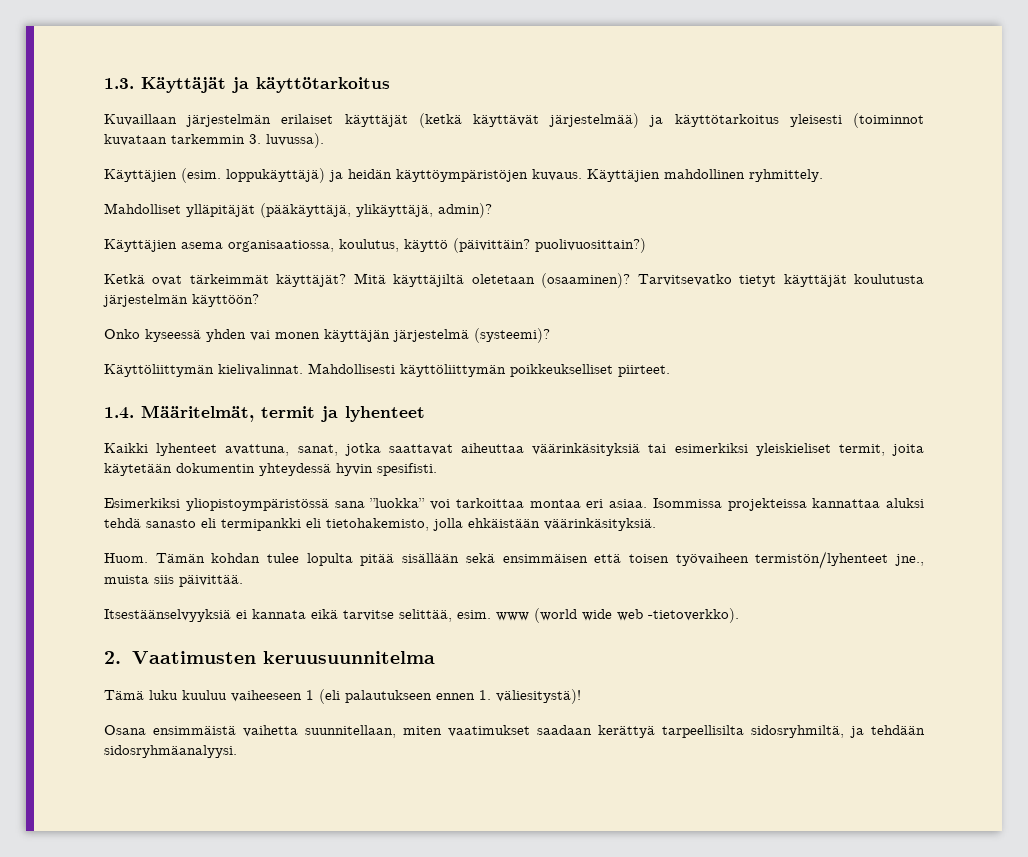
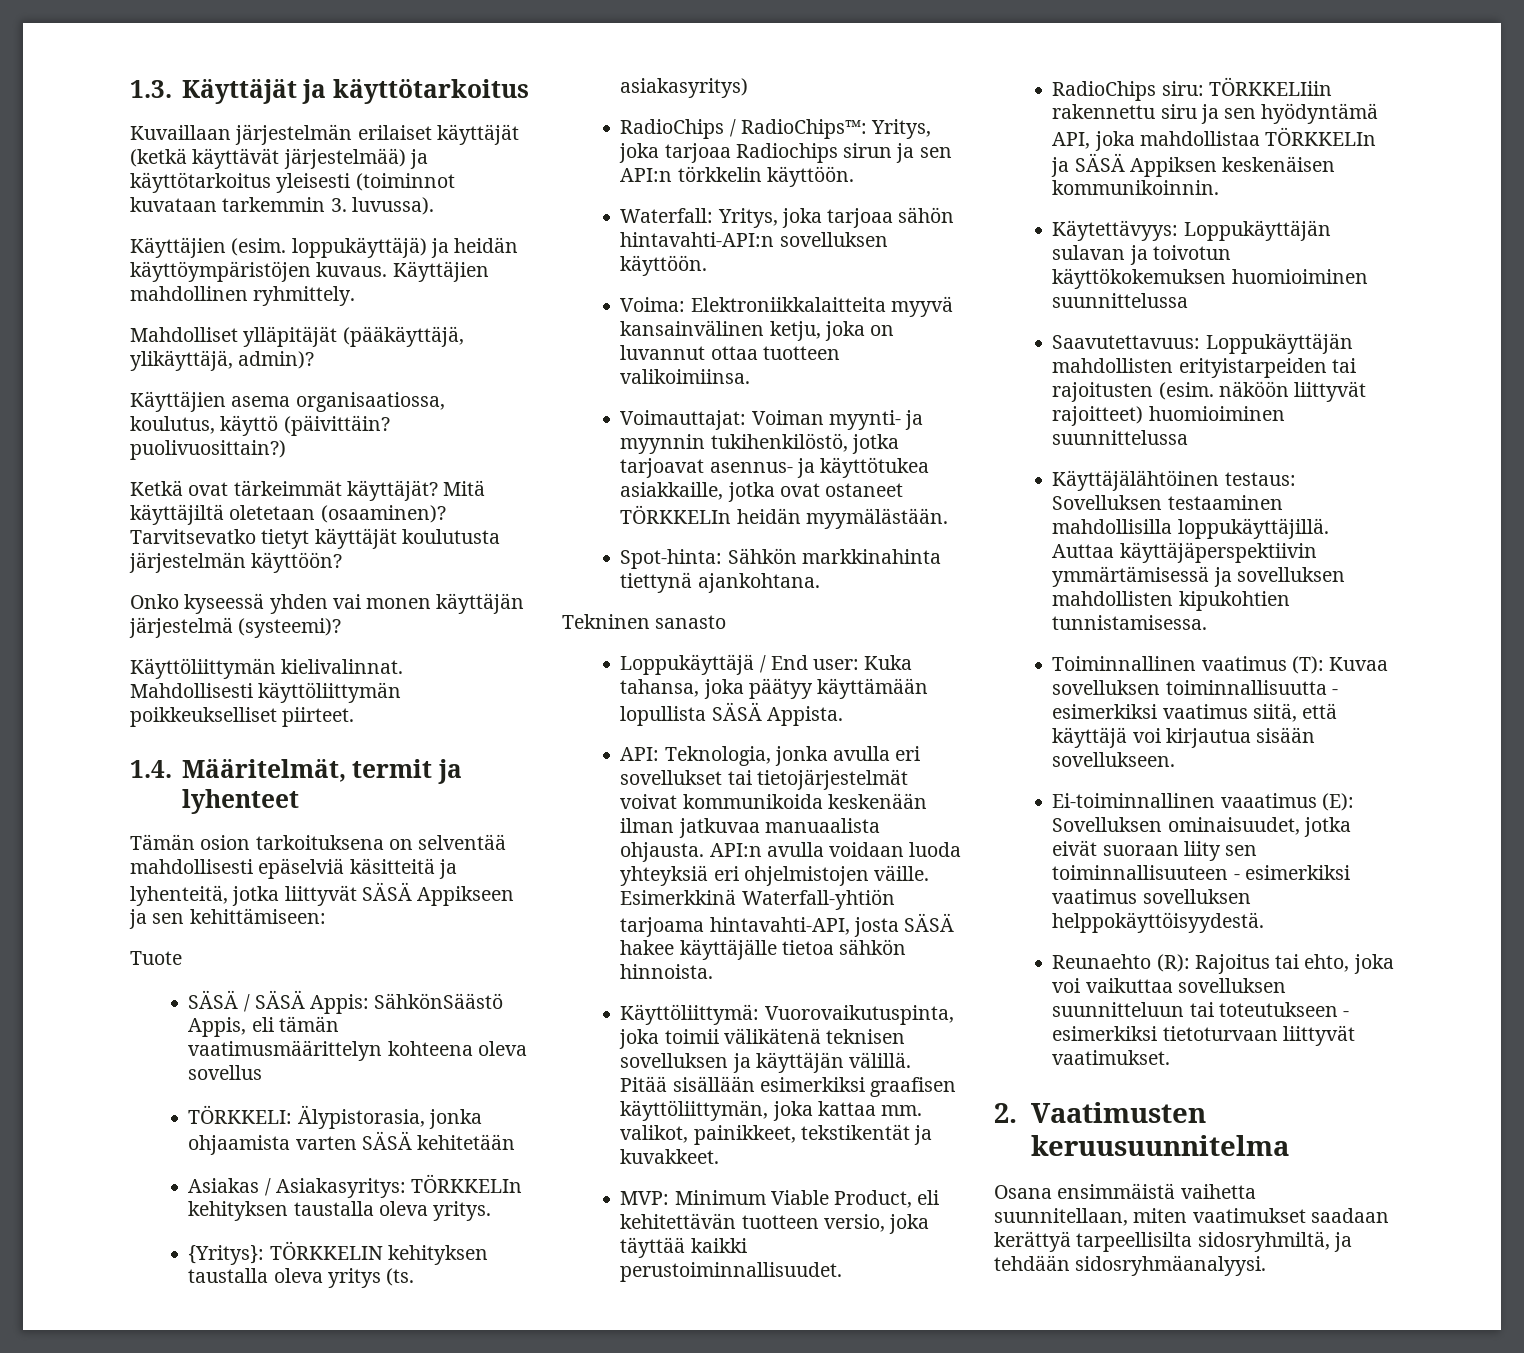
[104,443,924,456] [104,463,437,476] [104,498,924,511] [104,518,656,531] [104,551,925,569] [104,575,243,587] [104,608,739,623] [104,651,435,664] [104,689,581,704] Kaikki lyhenteet avattuna, sanat, jotka saattavat aiheuttaa väärinkäsityksiä tai esimerkiksi yleiskieliset termit, joita käytetään dokumentin yhteydessä hyvin spesifisti. // Esimerkiksi yliopistoympäristössä sana ”luokka” voi tarkoittaa montaa eri asiaa. Isommissa projekteissa kannattaa aluksi tehdä sanasto eli termipankki eli tietohakemisto, jolla ehkäistään väärinkäsityksiä. // Huom. Tämän kohdan tulee lopulta pitää sisällään sekä ensimmäisen että toisen työvaiheen termistön/lyhenteet jne., muista siis päivittää. // Itsestäänselvyyksiä ei kannata eikä tarvitse selittää, esim. www (world wide web -tietoverkko). // 2. Vaatimusten keruusuunnitelma // Tämä luku kuuluu vaiheeseen 1 (eli palautukseen ennen 1. väliesitystä)! -> [130,834,507,850] [130,858,457,879] [130,882,515,906] [129,908,326,929] [130,951,182,965] [188,990,504,1014] [188,1016,339,1037] [188,1040,527,1061] [188,1065,263,1080] [188,1105,482,1129] [188,1131,516,1155] [188,1174,523,1198] [188,1201,492,1221] [188,1241,488,1265] [188,1268,415,1288] [620,78,749,98] [620,119,932,139] [619,143,952,163] [620,166,854,187] [620,207,955,228] [620,232,888,247] [620,255,708,276] [620,296,953,317] [620,320,895,341] [620,345,840,360] [620,369,751,384] [620,410,924,430] [620,433,899,454] [620,457,930,478] [620,482,904,502] [620,505,948,529] [620,548,941,569] [620,572,820,593] [562,614,727,629] [620,654,913,675] [620,678,929,699] [620,702,843,726] [620,746,921,766] [620,769,908,790] [620,793,927,809] [620,818,880,838] [620,842,962,862] [620,865,930,886] [620,889,895,910] [620,913,955,937] [620,939,907,960] [620,964,714,979] [620,1004,954,1025] [619,1028,906,1049] [620,1052,912,1073] [620,1076,957,1097] [620,1100,923,1121] [620,1124,933,1145] [620,1149,720,1164] [620,1190,940,1208] [620,1213,930,1234] [620,1237,747,1258] [620,1262,843,1282] [1052,77,1332,101] [1052,103,1379,124] [1052,127,1377,151] [1051,153,1336,177] [1052,180,1220,195] [1052,220,1331,241] [1052,245,1231,265] [1052,268,1368,289] [1052,293,1189,308] [1052,333,1353,354] [1052,358,1356,378] [1052,381,1367,402] [1052,406,1285,426] [1052,430,1189,445] [1052,470,1296,491] [1052,495,1283,510] [1052,518,1329,539] [1052,542,1317,563] [1052,566,1345,587] [1052,591,1290,611] [1052,615,1208,630] [1052,656,1389,674] [1052,680,1338,695] [1052,703,1338,722] [1052,727,1316,748] [1052,752,1176,767] [1052,793,1354,811] [1052,817,1351,837] [1052,840,1258,861] [1052,865,1350,880] [1052,889,1251,904] [1052,912,1265,933] [1052,954,1394,974] [1052,978,1286,993] [1052,1002,1350,1017] [1052,1025,1355,1046] [1052,1050,1171,1065] [994,1102,1206,1123] [1030,1135,1289,1156] Tämän osion tarkoituksena on selventää mahdollisesti epäselviä käsitteitä ja lyhenteitä, jotka liittyvät SÄSÄ Appikseen ja sen kehittämiseen: // Tuote // SÄSÄ / SÄSÄ Appis: SähkönSäästö Appis, eli tämän vaatimusmäärittelyn kohteena oleva sovellus // TÖRKKELI: Älypistorasia, jonka ohjaamista varten SÄSÄ kehitetään // Asiakas / Asiakasyritys: TÖRKKELIn kehityksen taustalla oleva yritys. // {Yritys}: TÖRKKELIN kehityksen taustalla oleva yritys (ts. asiakasyritys) // RadioChips / RadioChips™: Yritys, joka tarjoaa Radiochips sirun ja sen API:n törkkelin käyttöön. // Waterfall: Yritys, joka tarjoaa sähön hintavahti-API:n sovelluksen käyttöön. // Voima: Elektroniikkalaitteita myyvä kansainvälinen ketju, joka on luvannut ottaa tuotteen valikoimiinsa. // Voimauttajat: Voiman myynti- ja myynnin tukihenkilöstö, jotka tarjoavat asennus- ja käyttötukea asiakkaille, jotka ovat ostaneet TÖRKKELIn heidän myymälästään. // Spot-hinta: Sähkön markkinahinta tiettynä ajankohtana. // Tekninen sanasto // Loppukäyttäjä / End user: Kuka tahansa, joka päätyy käyttämään lopullista SÄSÄ Appista. // API: Teknologia, jonka avulla eri sovellukset tai tietojärjestelmät voivat kommunikoida keskenään ilman jatkuvaa manuaalista ohjausta. API:n avulla voidaan luoda yhteyksiä eri ohjelmistojen väille. Esimerkkinä Waterfall-yhtiön tarjoama hintavahti-API, josta SÄSÄ hakee käyttäjälle tietoa sähkön hinnoista. // Käyttöliittymä: Vuorovaikutuspinta, joka toimii välikätenä teknisen sovelluksen ja käyttäjän välillä. Pitää sisällään esimerkiksi graafisen käyttöliittymän, joka kattaa mm. valikot, painikkeet, tekstikentät ja kuvakkeet. // MVP: Minimum Viable Product, eli kehitettävän tuotteen versio, joka täyttää kaikki perustoiminnallisuudet. // RadioChips siru: TÖRKKELIiin rakennettu siru ja sen hyödyntämä API, joka mahdollistaa TÖRKKELIn ja SÄSÄ Appiksen keskenäisen kommunikoinnin. // Käytettävyys: Loppukäyttäjän sulavan ja toivotun käyttökokemuksen huomioiminen suunnittelussa // Saavutettavuus: Loppukäyttäjän mahdollisten erityistarpeiden tai rajoitusten (esim. näköön liittyvät rajoitteet) huomioiminen suunnittelussa // Käyttäjälähtöinen testaus: Sovelluksen testaaminen mahdollisilla loppukäyttäjillä. Auttaa käyttäjäperspektiivin ymmärtämisessä ja sovelluksen mahdollisten kipukohtien tunnistamisessa. // Toiminnallinen vaatimus (T): Kuvaa sovelluksen toiminnallisuutta - esimerkiksi vaatimus siitä, että käyttäjä voi kirjautua sisään sovellukseen. // Ei-toiminnallinen vaaatimus (E): Sovelluksen ominaisuudet, jotka eivät suoraan liity sen toiminnallisuuteen - esimerkiksi vaatimus sovelluksen helppokäyttöisyydestä. // Reunaehto (R): Rajoitus tai ehto, joka voi vaikuttaa sovelluksen suunnitteluun tai toteutukseen - esimerkiksi tietoturvaan liittyvät vaatimukset. // 2. Vaatimusten keruusuunnitelma

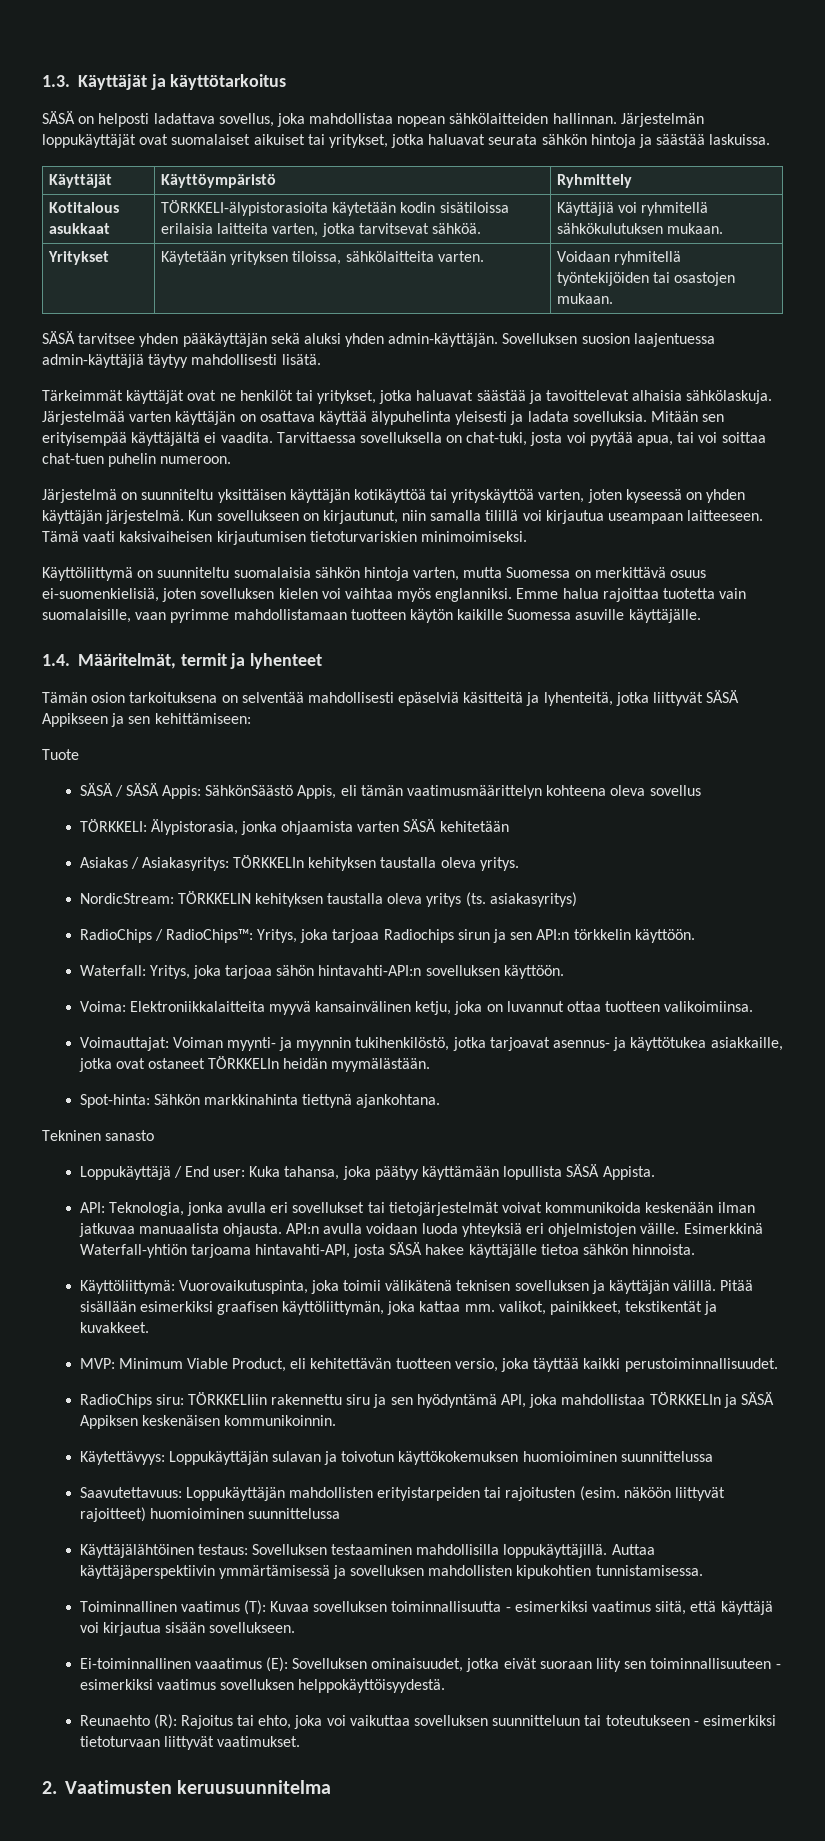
[130,124,519,145] [130,148,428,169] [130,172,455,193] [130,197,434,215] [130,237,519,258] [130,261,489,282] [130,286,356,306] [130,326,464,347] [130,350,315,371] [130,391,445,412] [130,415,390,436] [130,440,286,460] [130,480,486,501] [130,504,446,525] [130,528,500,549] [129,552,343,573] [130,593,525,614] [129,617,342,638] [130,658,404,679] [130,682,402,703] [130,707,355,727] Kuvaillaan järjestelmän erilaiset käyttäjät (ketkä käyttävät järjestelmää) ja käyttötarkoitus yleisesti (toiminnot kuvataan tarkemmin 3. luvussa). // Käyttäjien (esim. loppukäyttäjä) ja heidän käyttöympäristöjen kuvaus. Käyttäjien mahdollinen ryhmittely. // Mahdolliset ylläpitäjät (pääkäyttäjä, ylikäyttäjä, admin)? // Käyttäjien asema organisaatiossa, koulutus, käyttö (päivittäin? puolivuosittain?) // Ketkä ovat tärkeimmät käyttäjät? Mitä käyttäjiltä oletetaan (osaaminen)? Tarvitsevatko tietyt käyttäjät koulutusta järjestelmän käyttöön? // Onko kyseessä yhden vai monen käyttäjän järjestelmä (systeemi)? // Käyttöliittymän kielivalinnat. Mahdollisesti käyttöliittymän poikkeukselliset piirteet. -> [42,111,704,127] [42,134,771,148] [49,174,113,188] [161,174,277,188] [557,174,633,188] [49,202,120,213] [49,223,111,234] [161,200,509,216] [161,223,481,237] [557,202,709,216] [557,223,724,234] [48,251,110,265] [161,251,484,265] [557,251,682,265] [557,272,736,286] [557,293,614,304] [42,331,715,347] [42,354,321,368] [42,390,773,404] [42,411,725,425] [42,432,766,446] [42,453,232,467] [42,489,746,503] [42,510,764,524] [42,531,527,545] [42,567,707,581] [42,588,747,602] [42,609,701,623] SÄSÄ on helposti ladattava sovellus, joka mahdollistaa nopean sähkölaitteiden hallinnan. Järjestelmän loppukäyttäjät ovat suomalaiset aikuiset tai yritykset, jotka haluavat seurata sähkön hintoja ja säästää laskuissa. // Käyttäjät | Käyttöympäristö | Ryhmittely // Kotitalous asukkaat | TÖRKKELI-älypistorasioita käytetään kodin sisätiloissa erilaisia laitteita varten, jotka tarvitsevat sähköä. | Käyttäjiä voi ryhmitellä sähkökulutuksen mukaan. // Yritykset | Käytetään yrityksen tiloissa, sähkölaitteita varten. | Voidaan ryhmitellä työntekijöiden tai osastojen mukaan. // SÄSÄ tarvitsee yhden pääkäyttäjän sekä aluksi yhden admin-käyttäjän. Sovelluksen suosion laajentuessa admin-käyttäjiä täytyy mahdollisesti lisätä. // Tärkeimmät käyttäjät ovat ne henkilöt tai yritykset, jotka haluavat säästää ja tavoittelevat alhaisia sähkölaskuja. Järjestelmää varten käyttäjän on osattava käyttää älypuhelinta yleisesti ja ladata sovelluksia. Mitään sen erityisempää käyttäjältä ei vaadita. Tarvittaessa sovelluksella on chat-tuki, josta voi pyytää apua, tai voi soittaa chat-tuen puhelin numeroon. // Järjestelmä on suunniteltu yksittäisen käyttäjän kotikäyttöä tai yrityskäyttöä varten, joten kyseessä on yhden käyttäjän järjestelmä. Kun sovellukseen on kirjautunut, niin samalla tilillä voi kirjautua useampaan laitteeseen. Tämä vaati kaksivaiheisen kirjautumisen tietoturvariskien minimoimiseksi. // Käyttöliittymä on suunniteltu suomalaisia sähkön hintoja varten, mutta Suomessa on merkittävä osuus ei-suomenkielisiä, joten sovelluksen kielen voi vaihtaa myös englanniksi. Emme halua rajoittaa tuotetta vain suomalaisille, vaan pyrimme mahdollistamaan tuotteen käytön kaikille Suomessa asuville käyttäjälle.
[188,1245,265,1265] {Yritys}: -> [79,893,174,904] NordicStream:
[994,1183,1256,1199] [994,1208,1389,1226] [994,1231,1352,1252] [994,1255,1267,1276] // Osana ensimmäistä vaihetta suunnitellaan, miten vaatimukset saadaan kerättyä tarpeellisilta sidosryhmiltä, ja tehdään sidosryhmäanalyysi. -> (332, 1787) none

